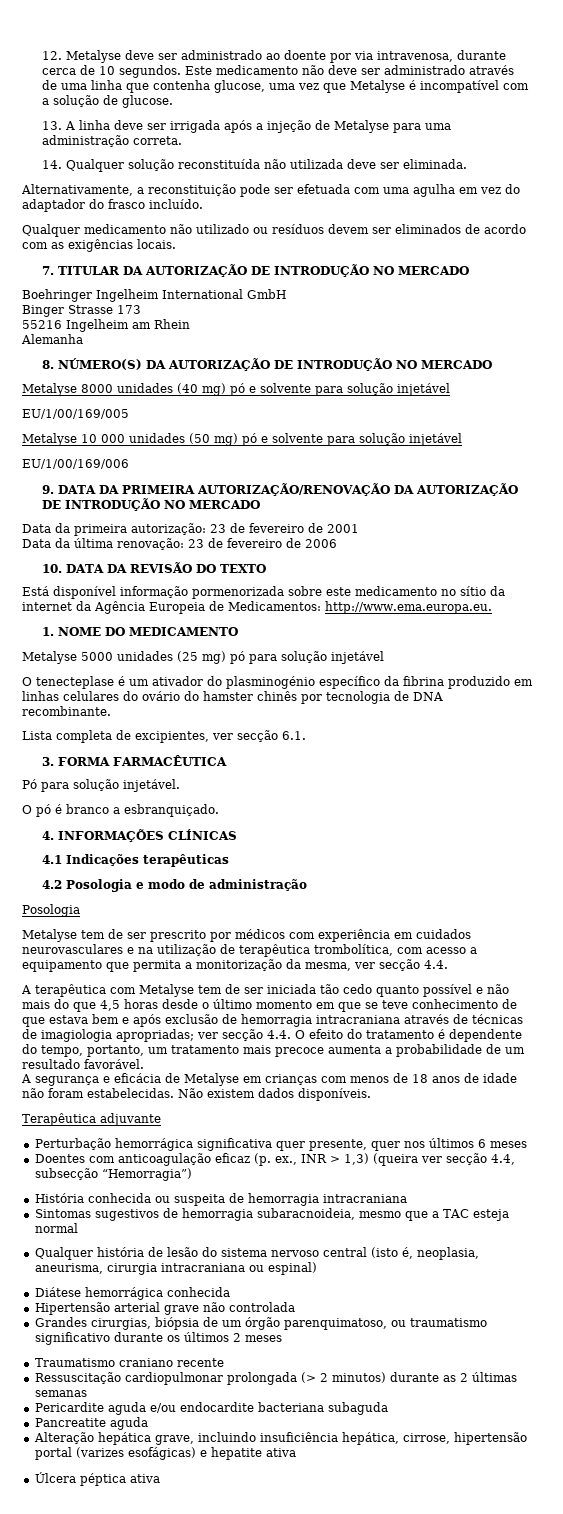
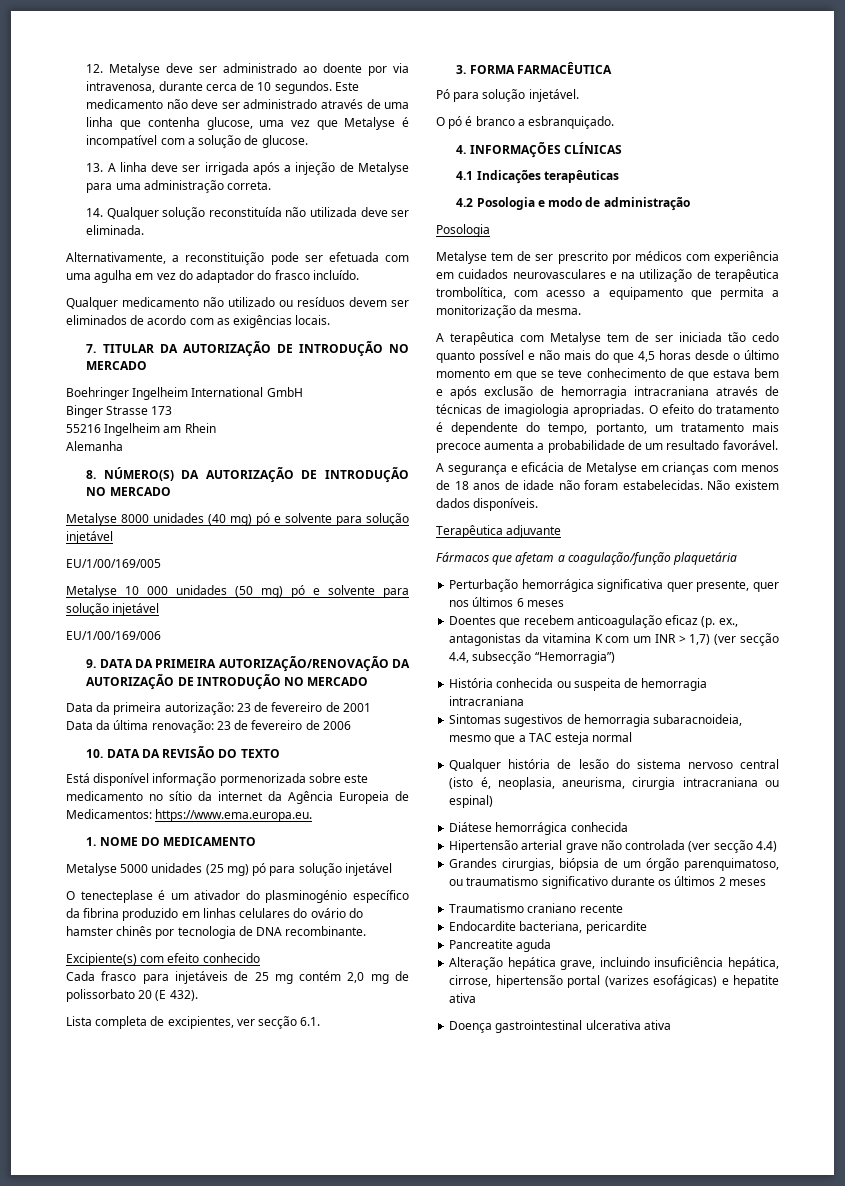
[325,601,492,614] http://www.ema.europa.eu. -> [155,809,313,822] https://www.ema.europa.eu.
(111, 711) none -> [66,953,260,966] [66,971,410,984] [66,989,198,1002] // Excipiente(s) com efeito conhecido // Cada frasco para injetáveis de 25 mg contém 2,0 mg de polissorbato 20 (E 432).
[305,959,448,971] mesma, ver secção 4.4. -> [536,308,582,315] mesma.
[116,1029,291,1042] apropriadas; ver secção 4.4. -> [573,404,645,417] apropriadas.
(161, 1119) none -> [436,552,738,565] // Fármacos que afetam a coagulação/função plaquetária
[88,1156,115,1163] com -> [499,615,574,628] que recebem
[300,1153,442,1166] INR > 1,3) (queira ver -> [449,633,737,646] antagonistas da vitamina K com um INR > 1,7) (ver
(295, 1307) none -> [688,840,777,853] (ver secção 4.4)
[34,1372,517,1385] [34,1390,87,1397] [34,1402,388,1415] Ressuscitação cardiopulmonar prolongada (> 2 minutos) durante as 2 últimas semanas // Pericardite aguda e/ou endocardite bacteriana subaguda -> [449,921,647,934] Endocardite bacteriana, pericardite
[34,1472,126,1486] Úlcera péptica -> [449,1020,641,1033] Doença gastrointestinal ulcerativa

